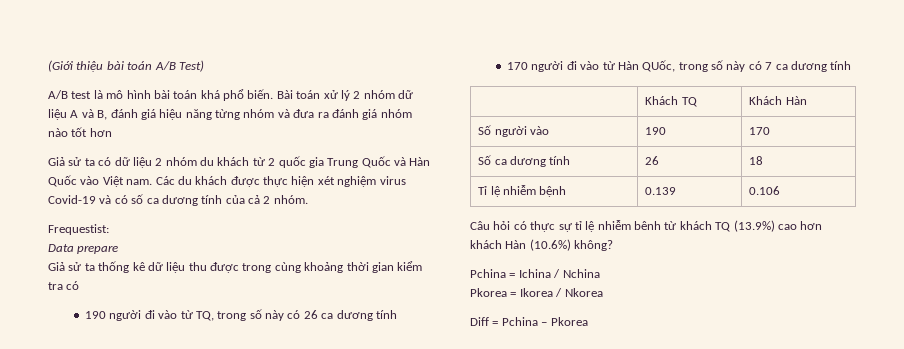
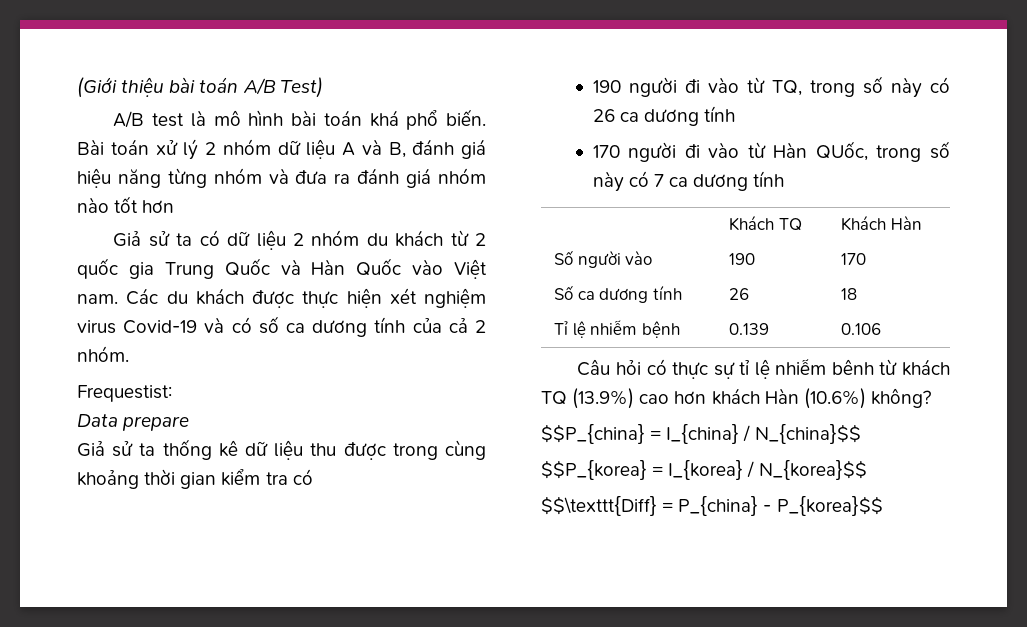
[470,269,600,278] [470,288,603,297] [470,317,588,326] Pchina = Ichina / Nchina // Pkorea = Ikorea / Nkorea // Diff = Pchina – Pkorea -> [541,424,861,444] [541,460,867,480] [541,496,883,516] $$P_{china} = I_{china} / N_{china}$$ // $$P_{korea} = I_{korea} / N_{korea}$$ // $$\texttt{Diff} = P_{china} - P_{korea}$$

